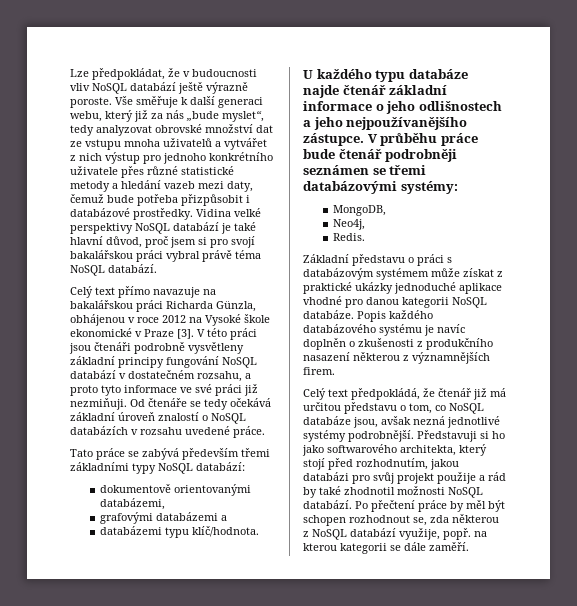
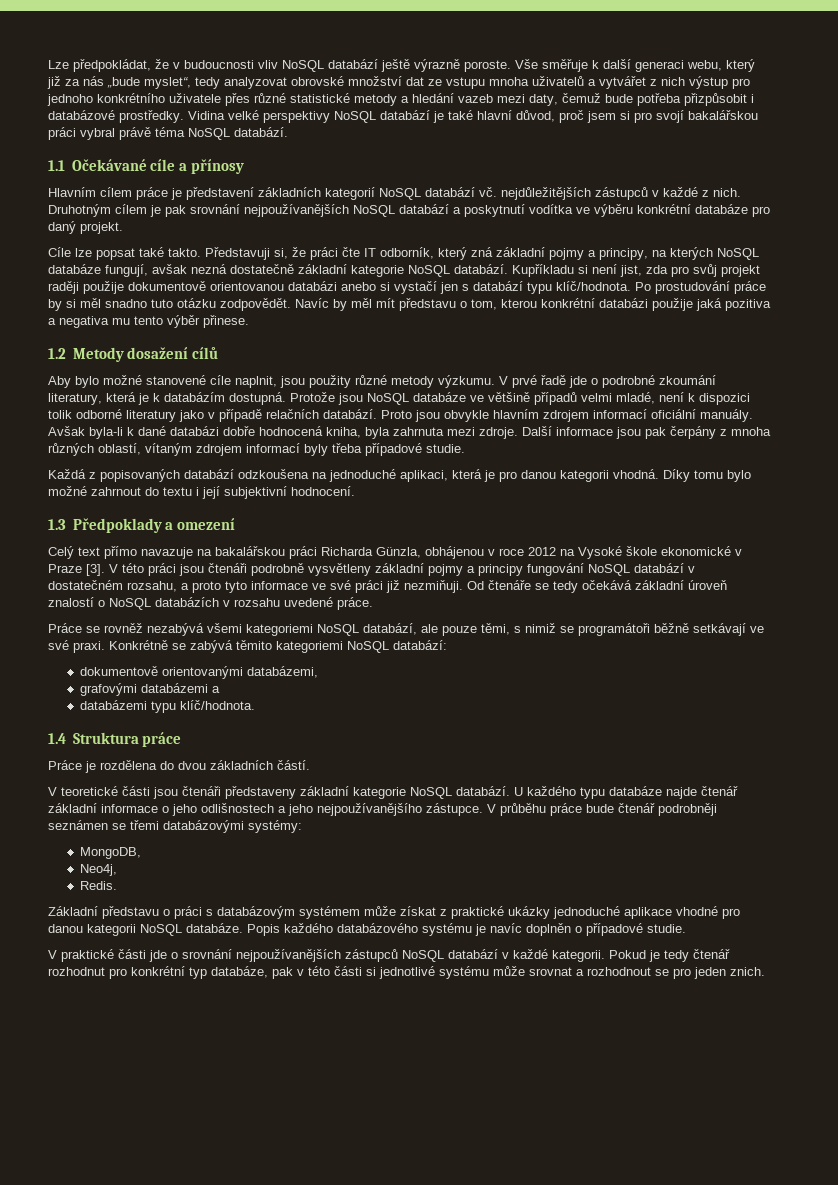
(157, 268) none -> [48,159,245,174] [48,187,741,200] [48,204,770,217] [48,221,123,234] [48,247,759,260] [48,264,760,277] [48,281,766,294] [48,298,771,311] [48,315,249,328] [48,347,219,362] [48,375,716,388] [48,392,750,405] [48,409,753,422] [48,426,771,439] [48,443,465,456] [48,469,751,482] [48,486,355,499] [48,518,236,533] // 1.1 Očekávané cíle a přínosy // Hlavním cílem práce je představení základních kategorií NoSQL databází vč. nejdůležitějších zástupců v každé z nich. Druhotným cílem je pak srovnání nejpoužívanějších NoSQL databází a poskytnutí vodítka ve výběru konkrétní databáze pro daný projekt. // Cíle lze popsat také takto. Představuji si, že práci čte IT odborník, který zná základní pojmy a principy, na kterých NoSQL databáze fungují, avšak nezná dostatečně základní kategorie NoSQL databází. Kupříkladu si není jist, zda pro svůj projekt raději použije dokumentově orientovanou databázi anebo si vystačí jen s databází typu klíč/hodnota. Po prostudování práce by si měl snadno tuto otázku zodpovědět. Navíc by měl mít představu o tom, kterou konkrétní databázi použije jaká pozitiva a negativa mu tento výběr přinese. // 1.2 Metody dosažení cílů // Aby bylo možné stanovené cíle naplnit, jsou použity různé metody výzkumu. V prvé řadě jde o podrobné zkoumání literatury, která je k databázím dostupná. Protože jsou NoSQL databáze ve většině případů velmi mladé, není k dispozici tolik odborné literatury jako v případě relačních databází. Proto jsou obvykle hlavním zdrojem informací oficiální manuály. Avšak byla-li k dané databázi dobře hodnocená kniha, byla zahrnuta mezi zdroje. Další informace jsou pak čerpány z mnoha různých oblastí, vítaným zdrojem informací byly třeba případové studie. // Každá z popisovaných databází odzkoušena na jednoduché aplikaci, která je pro danou kategorii vhodná. Díky tomu bylo možné zahrnout do textu i její subjektivní hodnocení. // 1.3 Předpoklady a omezení
(115, 360) none -> [428,564,475,576] pojmy a
[70,448,270,460] [70,462,156,474] Tato práce se zabývá především třemi základními typy -> [48,623,764,636] [48,640,343,653] Práce se rovněž nezabývá všemi kategoriemi NoSQL databází, ale pouze těmi, s nimiž se programátoři běžně setkávají ve své praxi. Konkrétně se zabývá těmito kategoriemi
(260, 531) none -> [48,732,182,747] [48,760,310,773] [48,786,510,799] 1.4 Struktura práce // Práce je rozdělena do dvou základních částí. // V teoretické části jsou čtenáři představeny základní kategorie NoSQL databází.
[358,338,493,350] [303,352,490,364] [303,367,335,375] [303,388,506,400] [303,402,484,414] [303,416,500,428] [303,430,505,442] [302,444,487,456] [303,458,459,470] [303,472,506,484] [303,486,483,498] [303,500,505,512] [303,514,499,526] [303,528,487,540] [303,542,469,554] zkušenosti z produkčního nasazení některou z významnějších firem. // Celý text předpokládá, že čtenář již má určitou představu o tom, co NoSQL databáze jsou, avšak nezná jednotlivé systémy podrobnější. Představuji si ho jako softwarového architekta, který stojí před rozhodnutím, jakou databázi pro svůj projekt použije a rád by také zhodnotil možnosti NoSQL databází. Po přečtení práce by měl být schopen rozhodnout se, zda některou z NoSQL databází využije, popř. na kterou kategorii se dále zaměří. -> [586,923,686,936] [48,949,730,962] [48,966,765,979] případové studie. // V praktické části jde o srovnání nejpoužívanějších zástupců NoSQL databází v každé kategorii. Pokud je tedy čtenář rozhodnut pro konkrétní typ databáze, pak v této části si jednotlivé systému může srovnat a rozhodnout se pro jeden znich.

